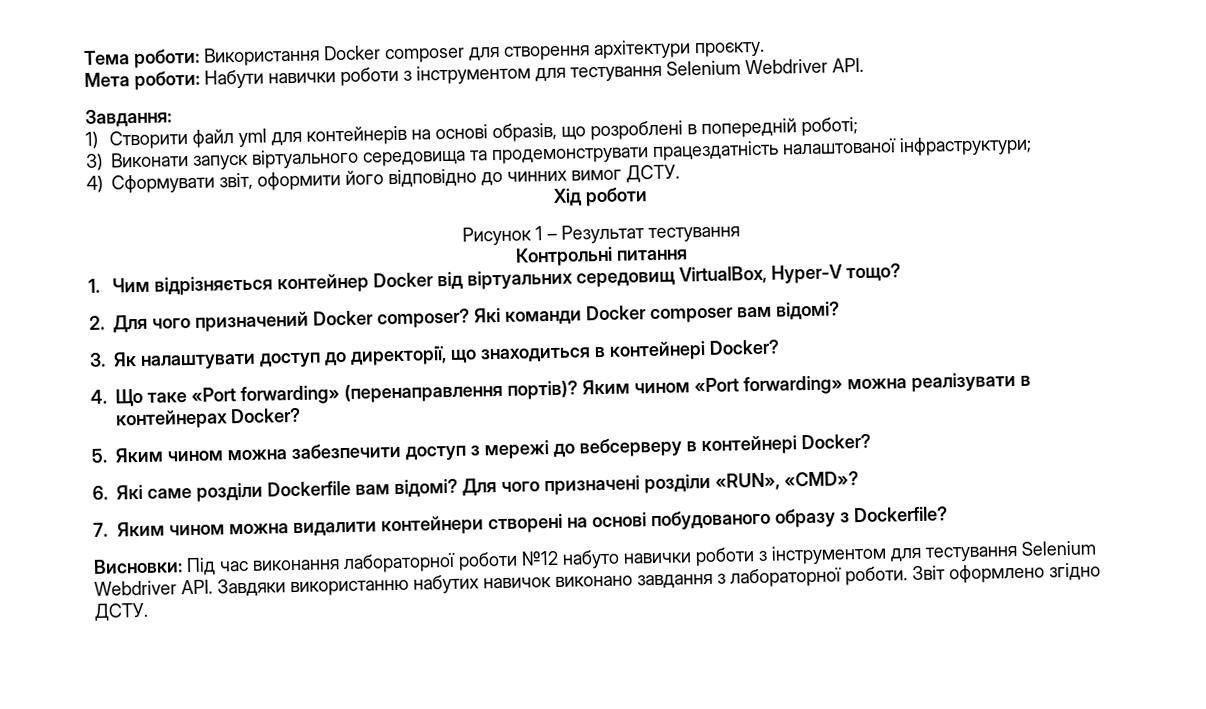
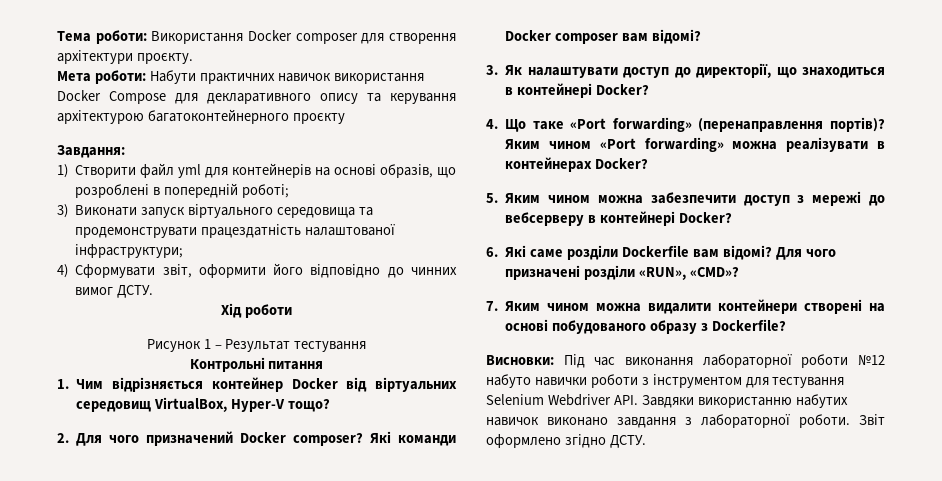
[268,57,864,87] навички роботи з інструментом для тестування Selenium Webdriver API. -> [199,73,424,84] [57,90,456,104] [57,109,345,124] практичних навичок використання Docker Compose для декларативного опису та керування архітектурою багатоконтейнерного проєкту

